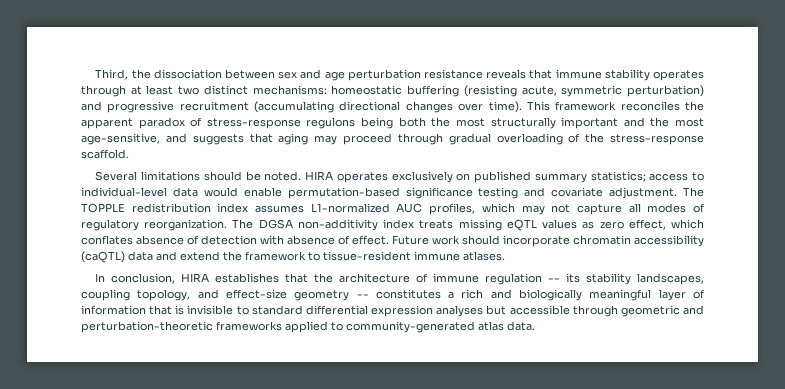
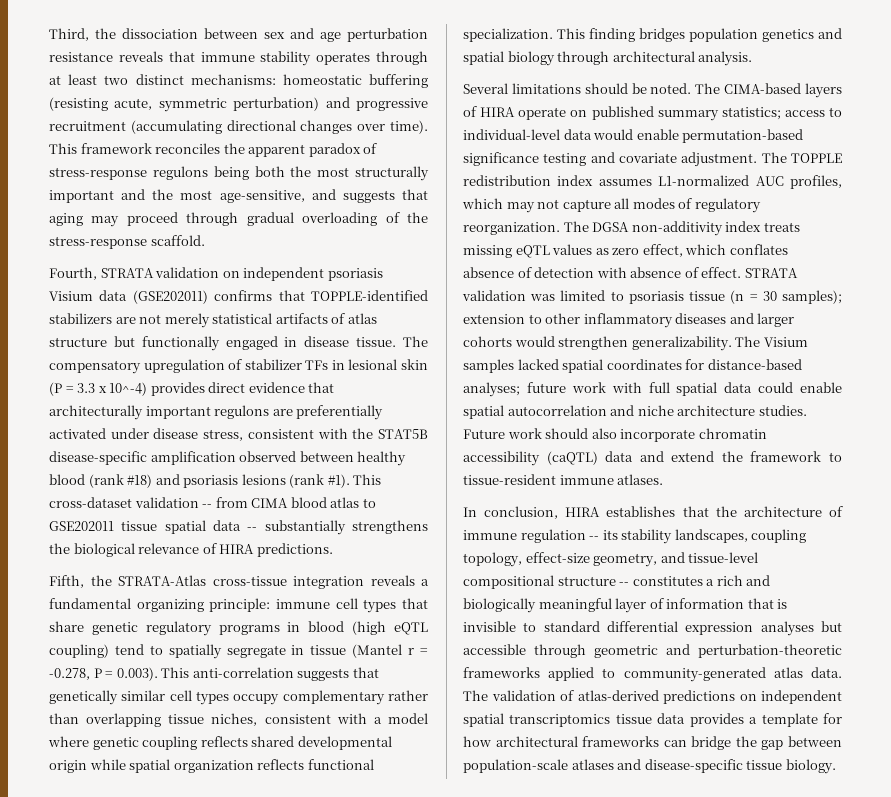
(129, 154) none -> [49,267,383,281] [49,290,428,304] [49,313,377,328] [49,336,428,351] [49,359,428,374] [49,382,335,396] [49,405,384,420] [49,428,429,441] [49,451,407,466] [49,474,382,488] [49,497,376,508] [49,520,428,535] [49,543,333,557] [49,575,429,589] [49,598,429,613] [49,621,428,636] [49,644,429,659] [49,667,379,681] [49,690,428,705] [49,713,429,727] [48,736,392,750] [49,759,374,773] [463,28,842,42] [463,51,753,66] // Fourth, STRATA validation on independent psoriasis Visium data (GSE202011) confirms that TOPPLE-identified stabilizers are not merely statistical artifacts of atlas structure but functionally engaged in disease tissue. The compensatory upregulation of stabilizer TFs in lesional skin (P = 3.3 x 10^-4) provides direct evidence that architecturally important regulons are preferentially activated under disease stress, consistent with the STAT5B disease-specific amplification observed between healthy blood (rank #18) and psoriasis lesions (rank #1). This cross-dataset validation -- from CIMA blood atlas to GSE202011 tissue spatial data -- substantially strengthens the biological relevance of HIRA predictions. // Fifth, the STRATA-Atlas cross-tissue integration reveals a fundamental organizing principle: immune cell types that share genetic regulatory programs in blood (high eQTL coupling) tend to spatially segregate in tissue (Mantel r = -0.278, P = 0.003). This anti-correlation suggests that genetically similar cell types occupy complementary rather than overlapping tissue niches, consistent with a model where genetic coupling reflects shared developmental origin while spatial organization reflects functional specialization. This finding bridges population genetics and spatial biology through architectural analysis.
[305,171,453,183] HIRA operates exclusively -> [695,83,842,98] [463,106,567,120] The CIMA-based layers of HIRA operate
(389, 240) none -> [744,268,798,278] [462,290,842,304] [463,313,795,328] [463,336,808,351] [463,359,802,373] [463,382,842,397] [463,405,807,419] STRATA validation was limited to psoriasis tissue (n = 30 samples); extension to other inflammatory diseases and larger cohorts would strengthen generalizability. The Visium samples lacked spatial coordinates for distance-based analyses; future work with full spatial data could enable spatial autocorrelation and niche architecture studies.
(500, 240) none -> [591,428,617,439] also
[197,289,350,301] and effect-size geometry -> [525,552,759,567] [463,575,616,589] effect-size geometry, and tissue-level compositional structure
(535, 326) none -> [463,690,842,704] [463,713,842,727] [463,736,842,750] [463,759,836,774] The validation of atlas-derived predictions on independent spatial transcriptomics tissue data provides a template for how architectural frameworks can bridge the gap between population-scale atlases and disease-specific tissue biology.

